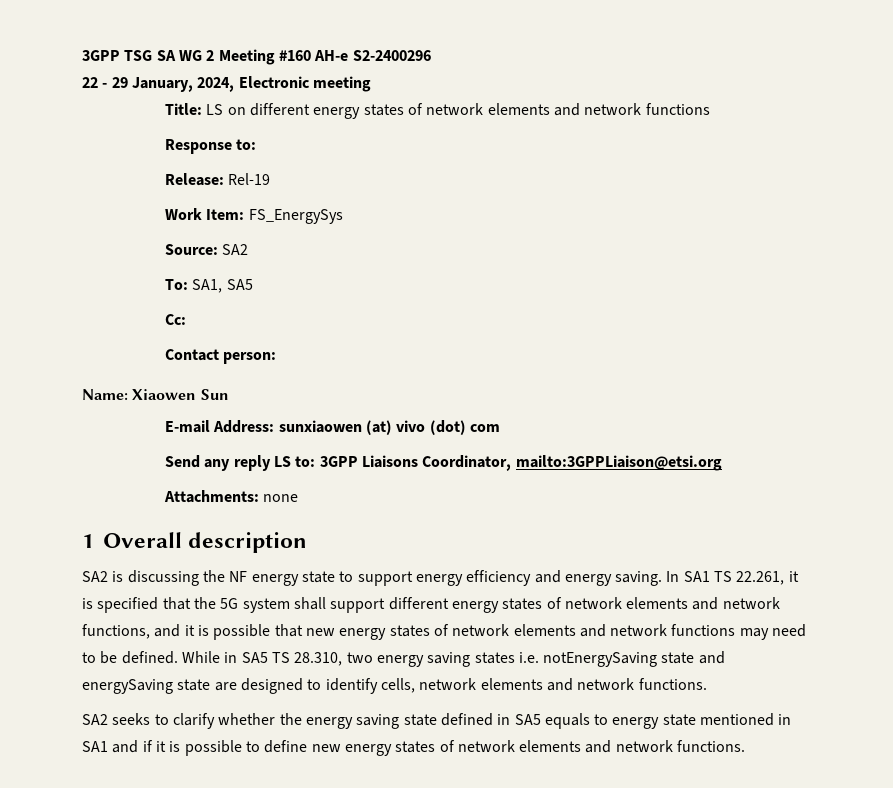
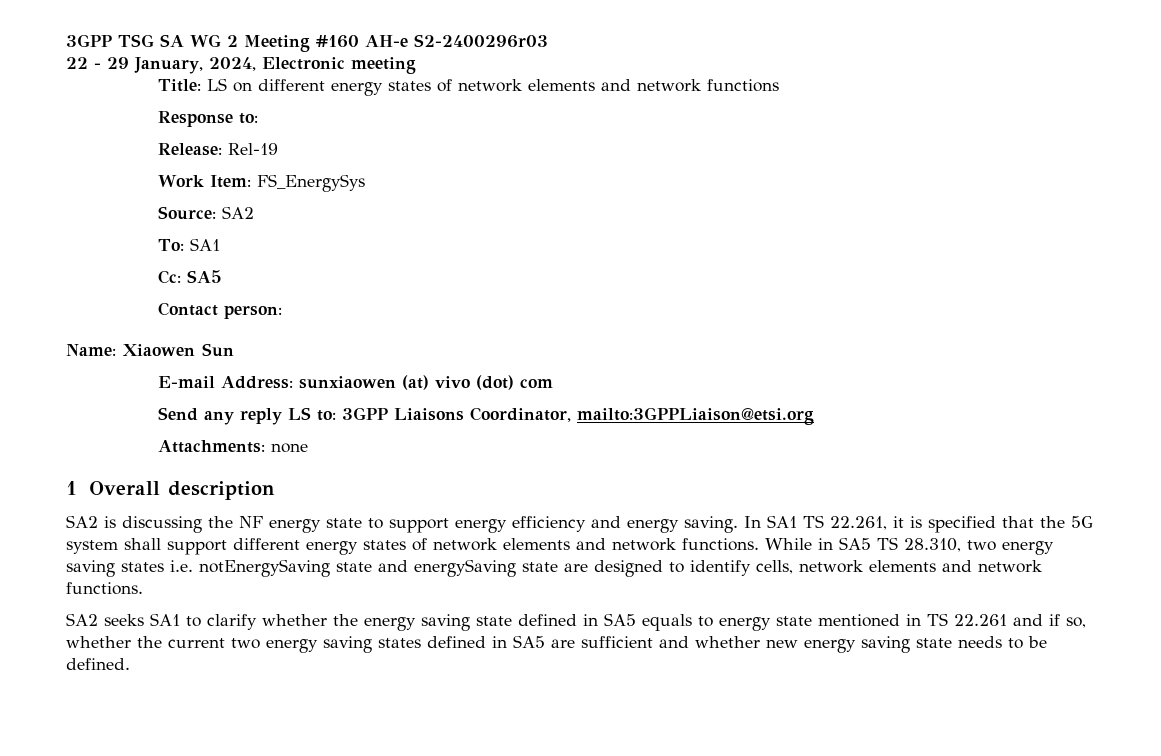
[352,50,431,61] S2-2400296 -> [414,34,548,48] S2-2400296r03
[192,279,253,293] SA1, SA5 -> [189,238,220,251] SA1
(187, 319) none -> [186,270,222,283] SA5
[82,624,807,640] [82,651,178,664] functions, and it is possible that new energy states of network elements and network functions may need to be defined. -> [682,538,759,551] functions.
(151, 719) none -> [150,613,180,626] SA1
[82,740,746,756] SA1 and if it is possible to define new energy states of network elements and network functions. -> [927,613,1086,628] [66,635,1047,653] [66,658,130,670] TS 22.261 and if so, whether the current two energy saving states defined in SA5 are sufficient and whether new energy saving state needs to be defined.

